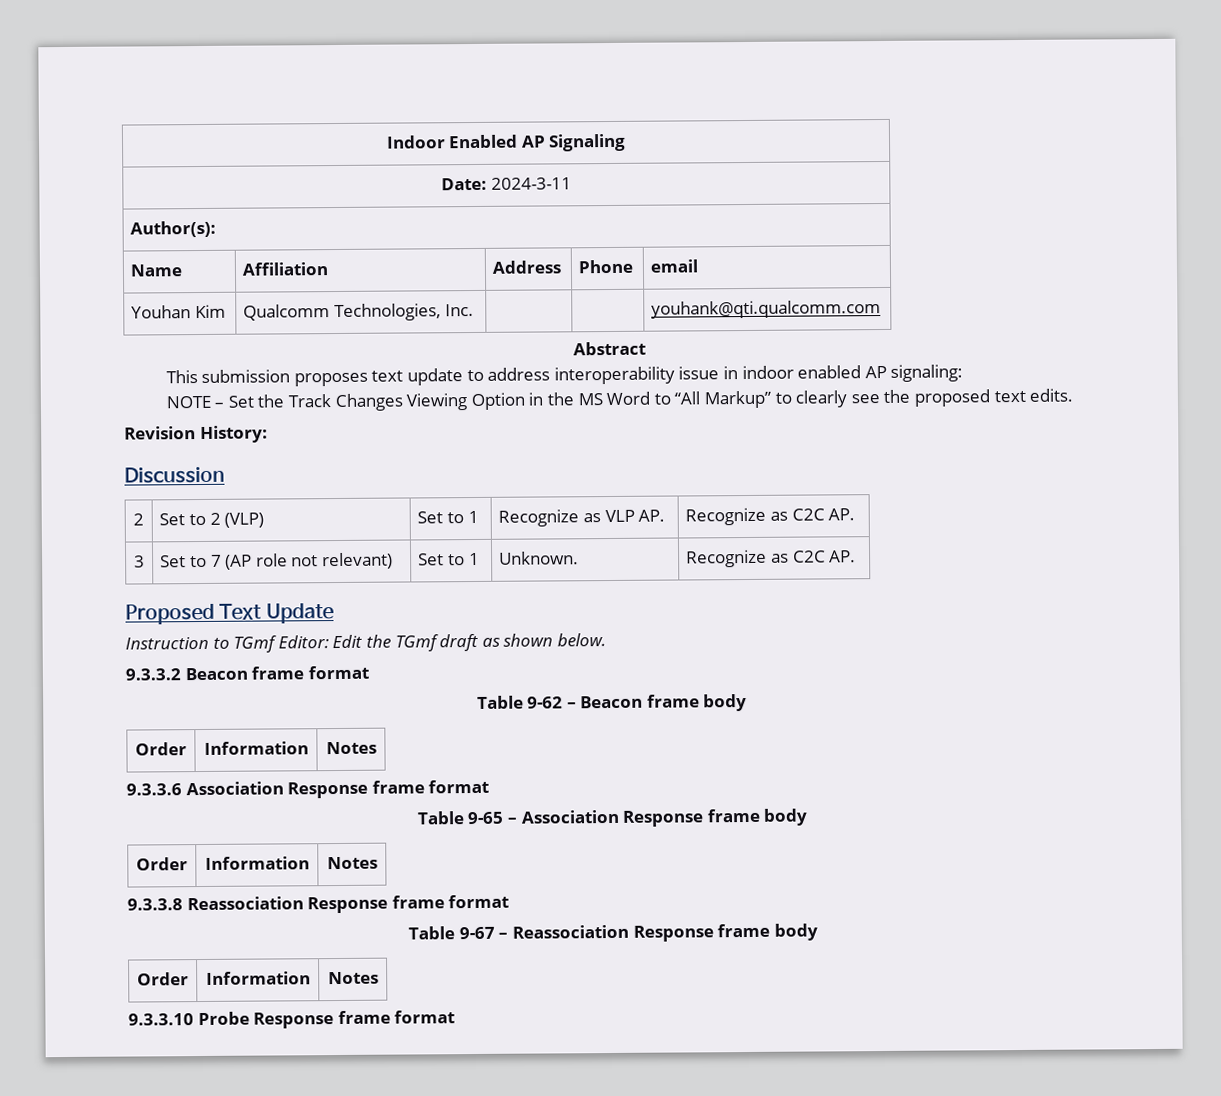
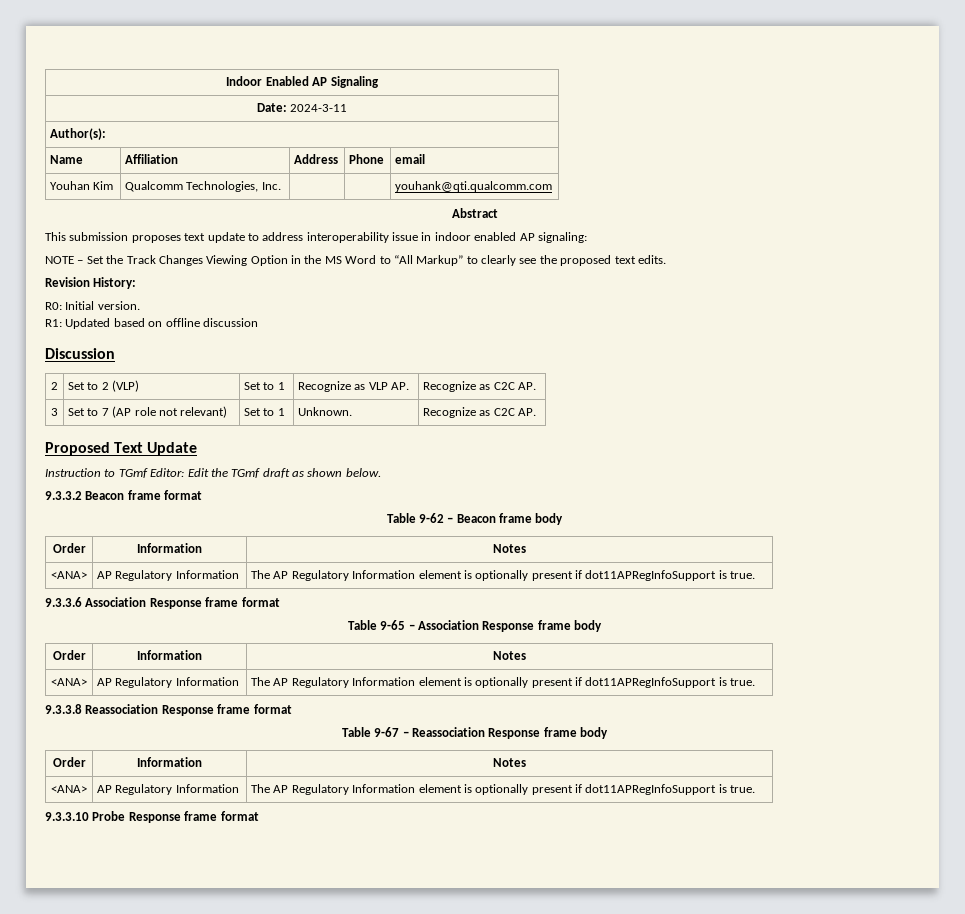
(268, 434) none -> [45,301,140,310] [45,318,258,329] // R0: Initial version. // R1: Updated based on offline discussion
(377, 748) none -> [51,571,87,579] [97,570,239,581] [251,570,756,581] // <ANA> | AP Regulatory Information | The AP Regulatory Information element is optionally present if dot11APRegInfoSupport is true.
(378, 863) none -> [51,678,87,686] [97,677,239,688] [251,677,756,688] // <ANA> | AP Regulatory Information | The AP Regulatory Information element is optionally present if dot11APRegInfoSupport is true.
(379, 978) none -> [51,785,87,793] [97,784,239,795] [251,784,756,795] // <ANA> | AP Regulatory Information | The AP Regulatory Information element is optionally present if dot11APRegInfoSupport is true.

